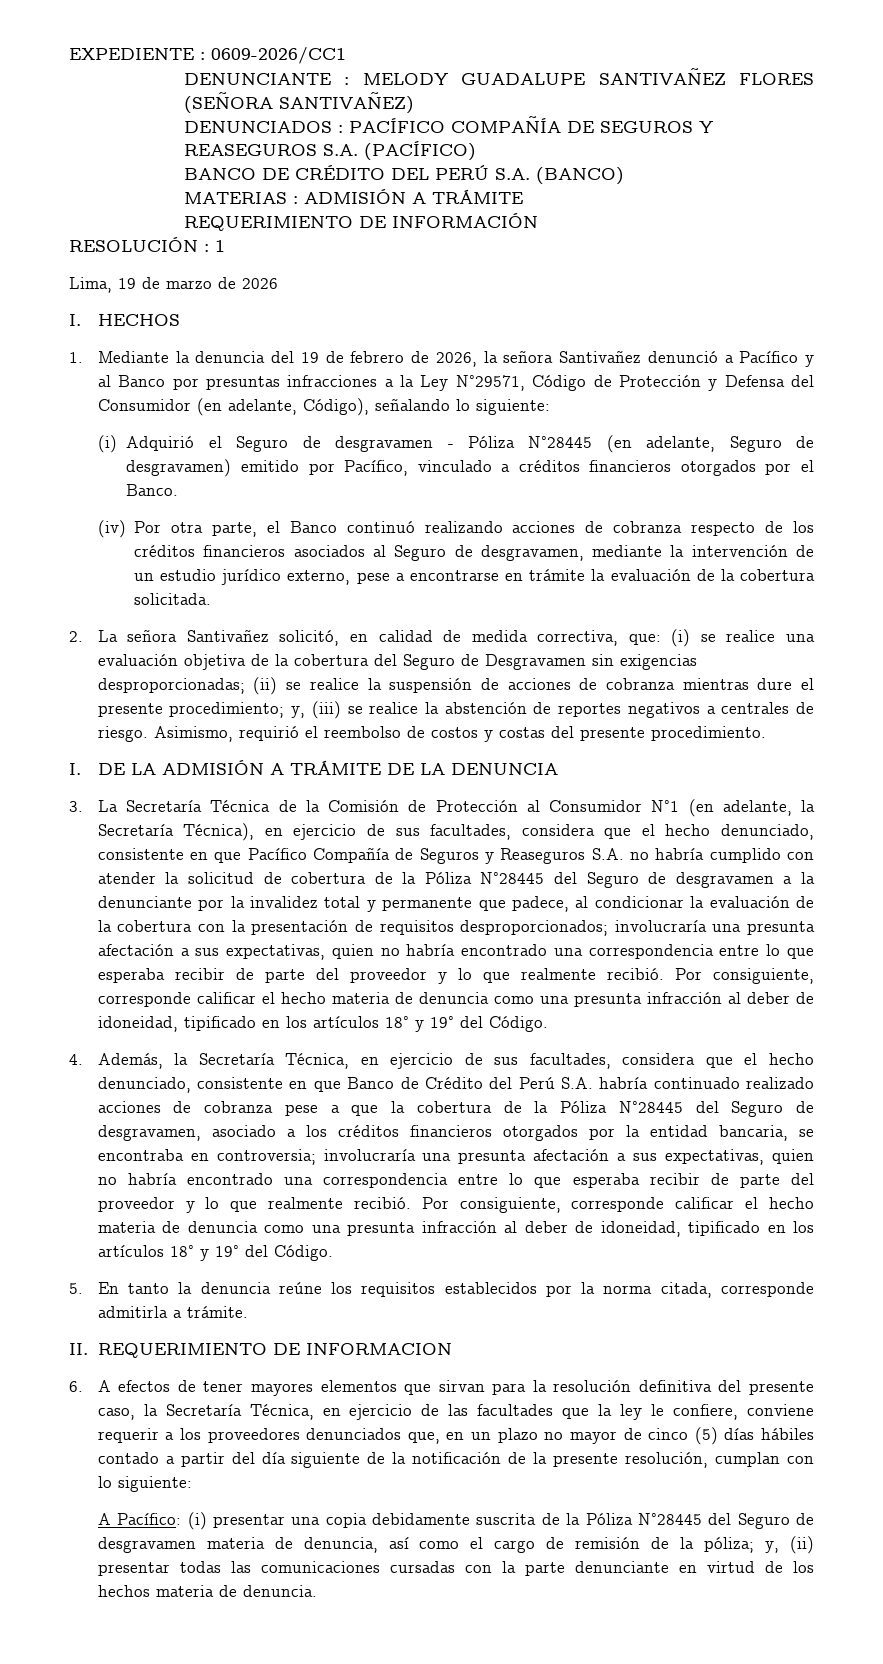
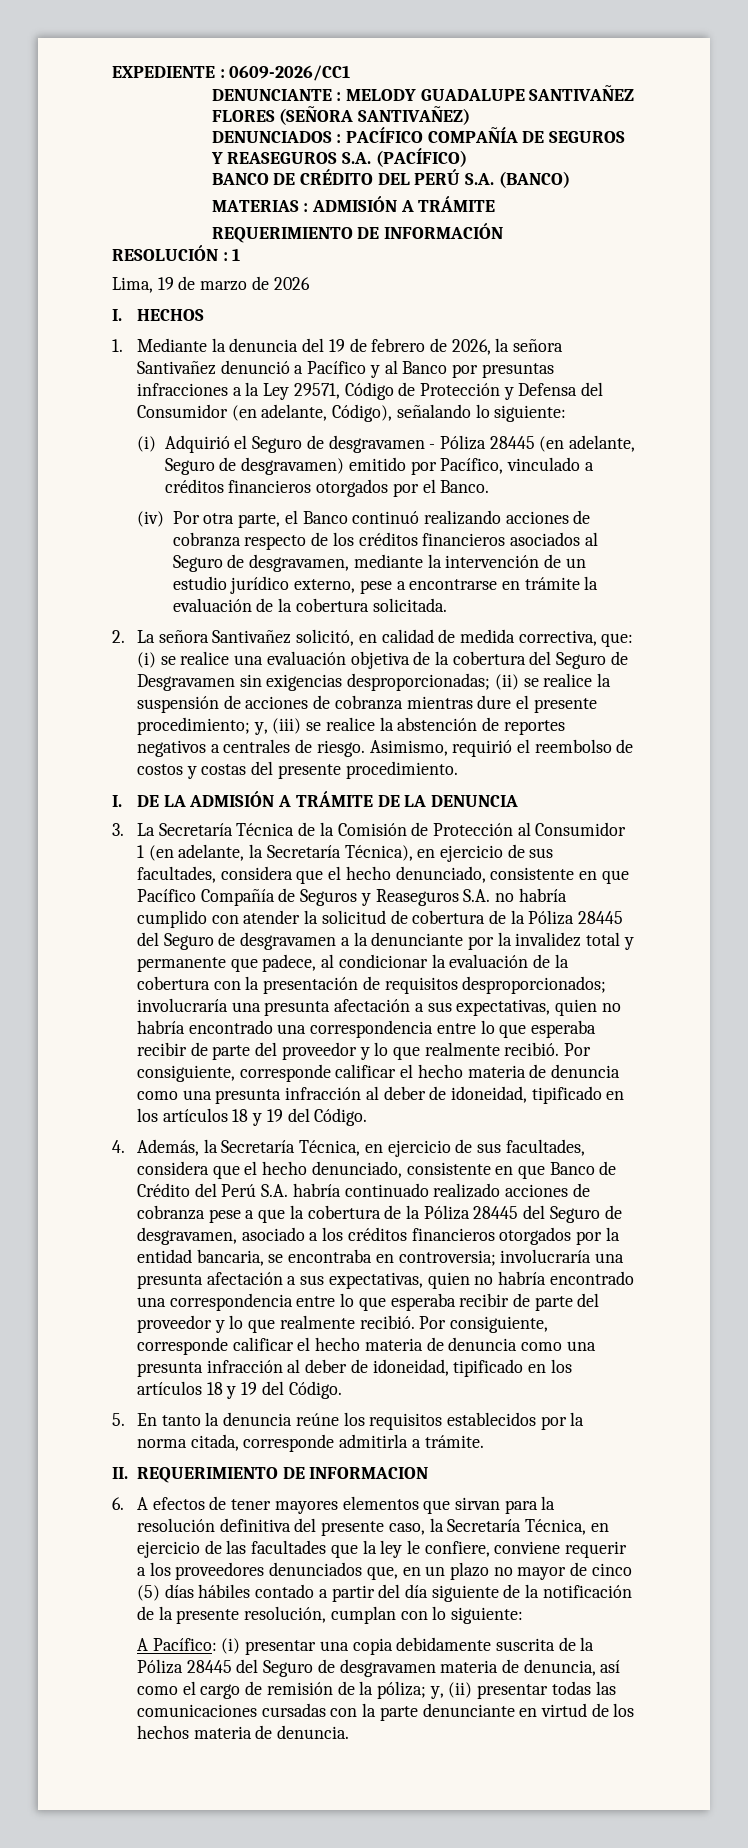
[455,375,525,391] N°29571, -> [293,383,340,399] 29571,
[528,436,593,448] N°28445 -> [489,436,535,449] 28445
[651,800,680,812] N°1 -> [136,845,144,858] 1
[480,872,545,884] N°28445 -> [578,911,624,924] 28445
[384,1016,454,1032] 18° y 19° -> [232,1109,283,1126] 18 y 19
[618,1101,683,1113] N°28445 -> [473,1206,519,1219] 28445
[169,1245,239,1261] 18° y 19° -> [206,1382,258,1399] 18 y 19
[637,1513,702,1525] N°28445 -> [186,1660,232,1673] 28445

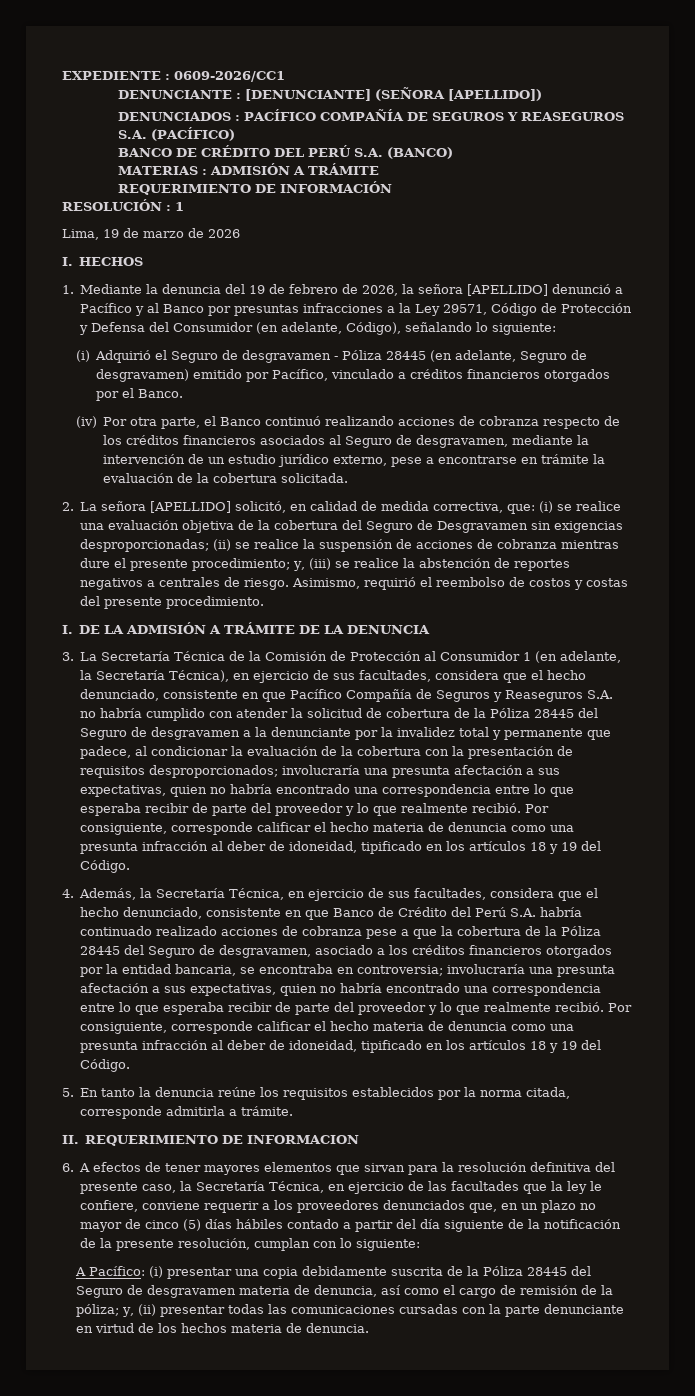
[345,85,635,101] [211,106,470,125] MELODY GUADALUPE SANTIVAÑEZ FLORES (SEÑORA SANTIVAÑEZ) -> [244,87,542,101] [DENUNCIANTE] (SEÑORA [APELLIDO])
[136,361,216,375] Santivañez -> [467,284,549,296] [APELLIDO]
[212,630,292,644] Santivañez -> [150,501,232,513] [APELLIDO]

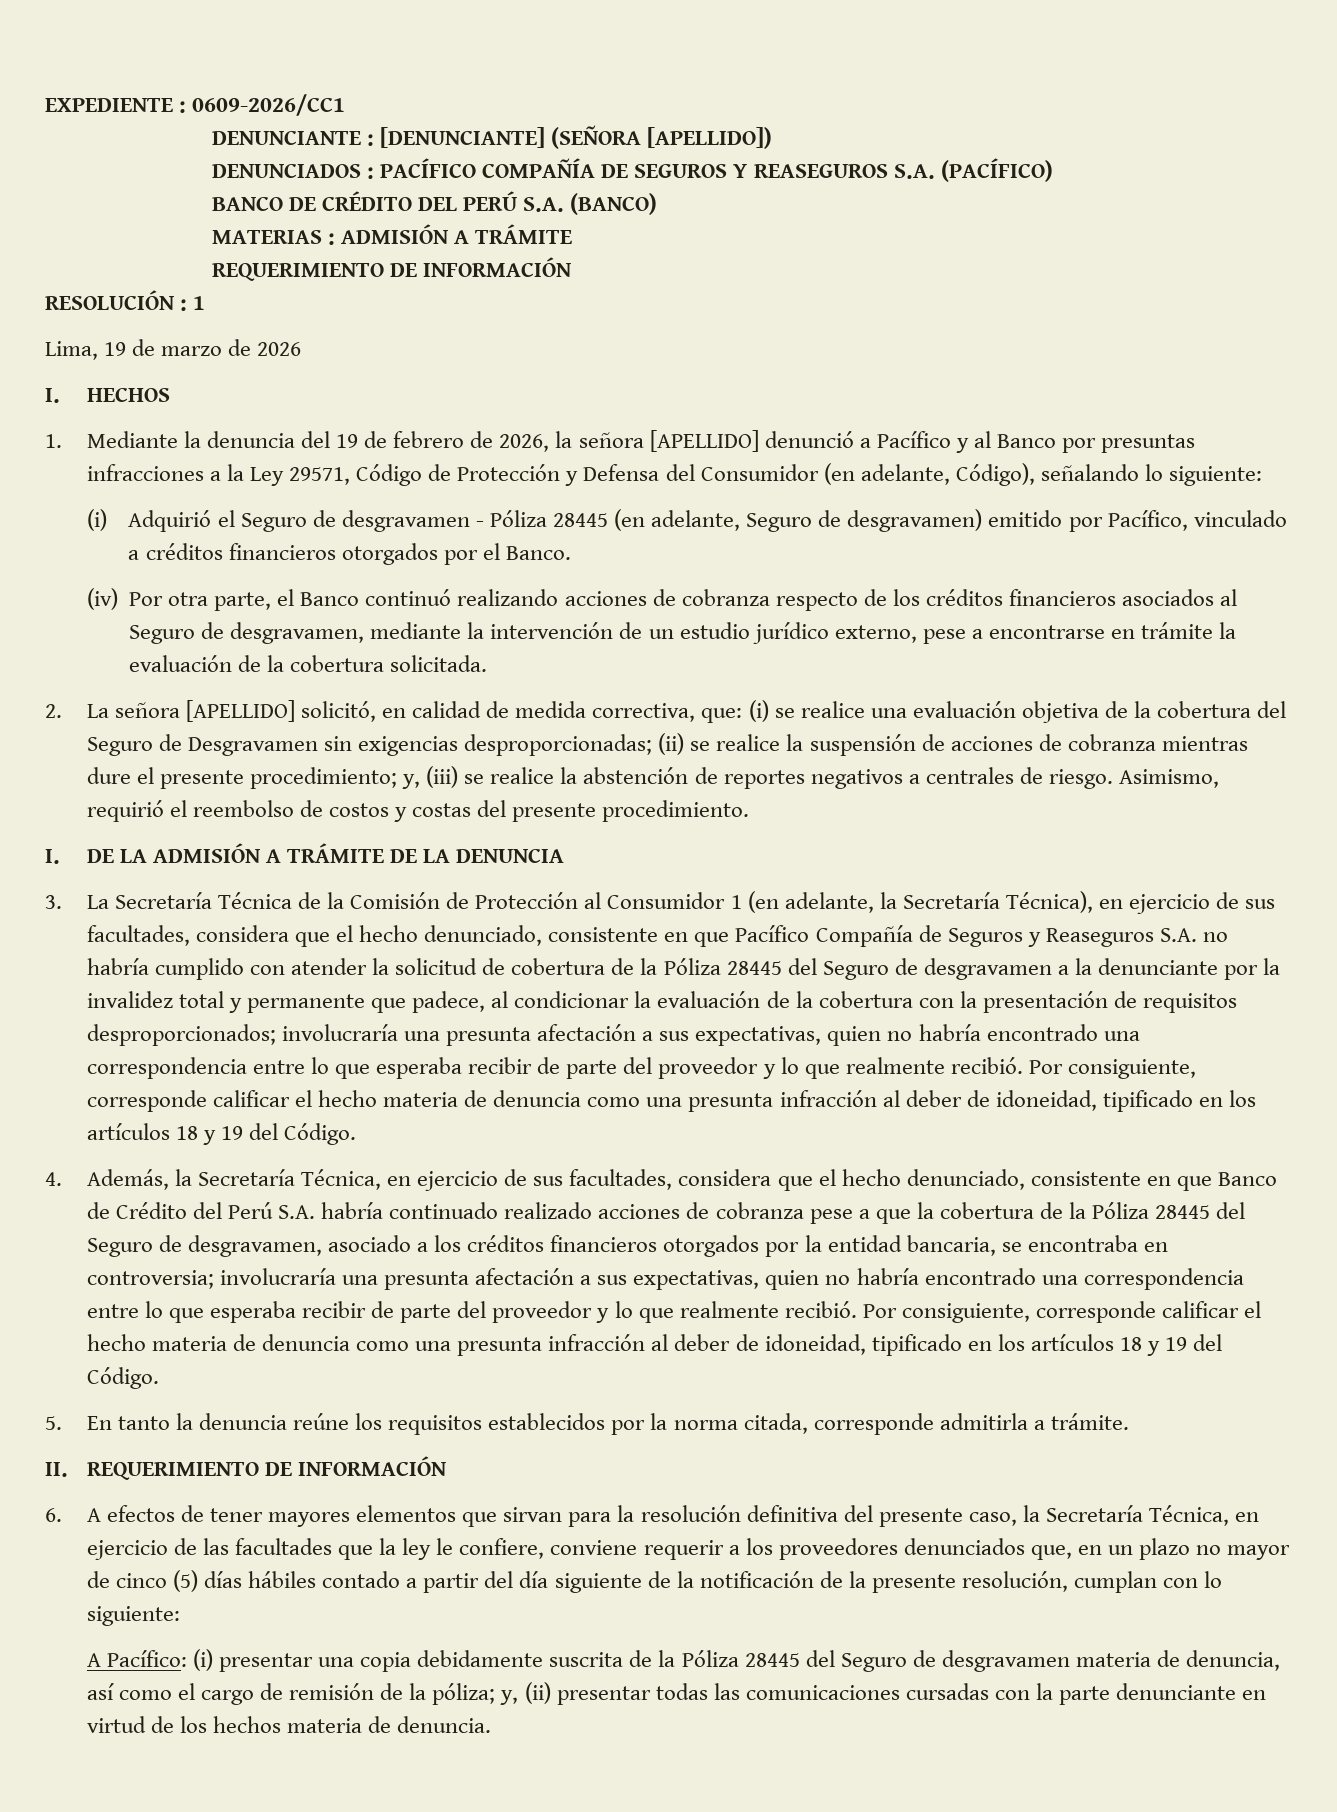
[247,1135,360,1144] INFORMACION -> [297,1456,446,1476] INFORMACIÓN

